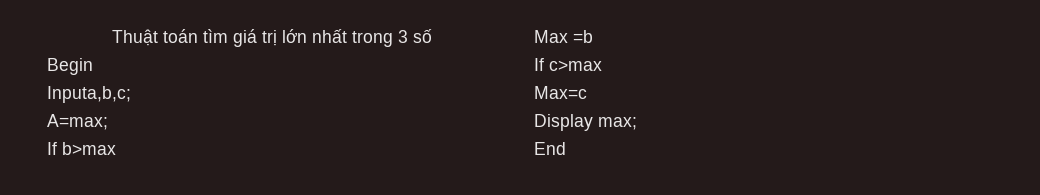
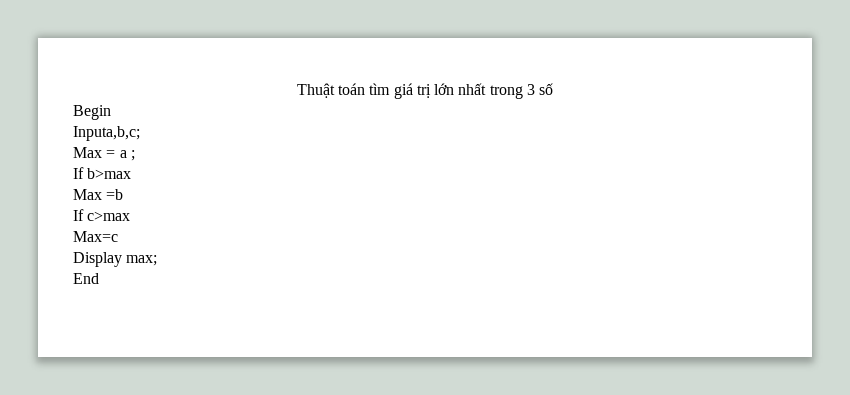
[47,114,108,130] A=max; -> [73,147,135,161] Max = a ;

